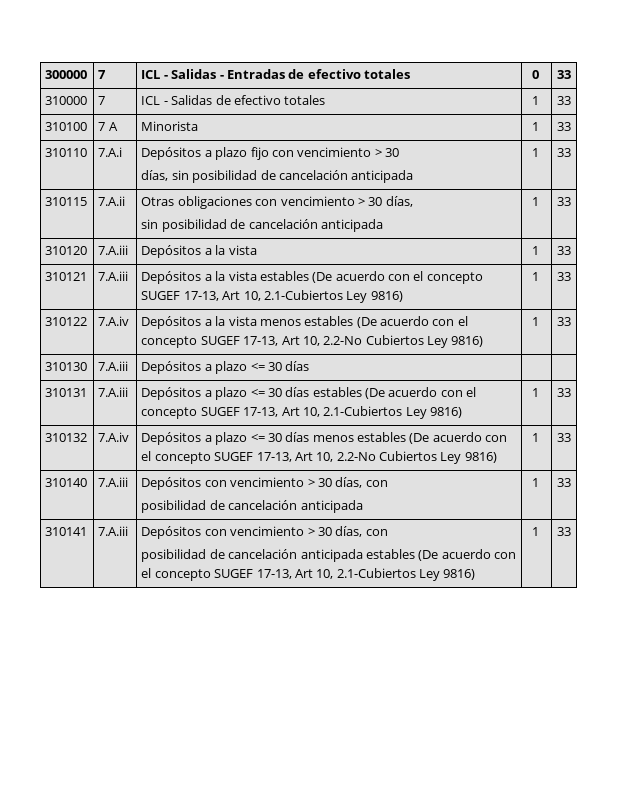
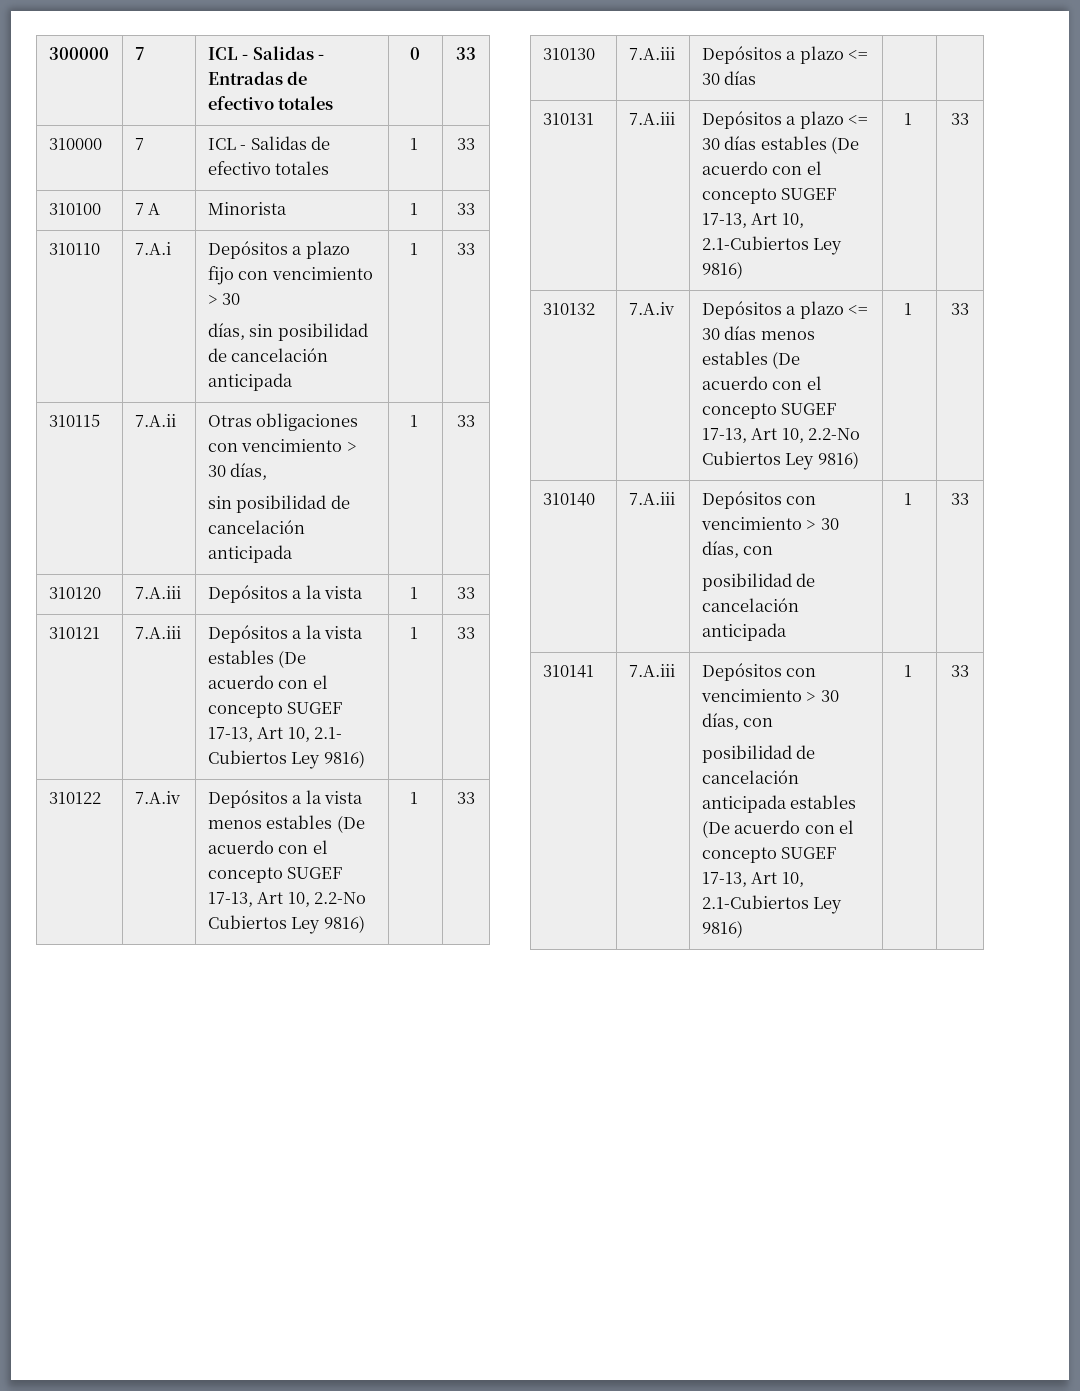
[263,290,343,300] 2.1-Cubiertos -> [314,727,343,739] [207,750,287,764] 2.1- Cubiertos

